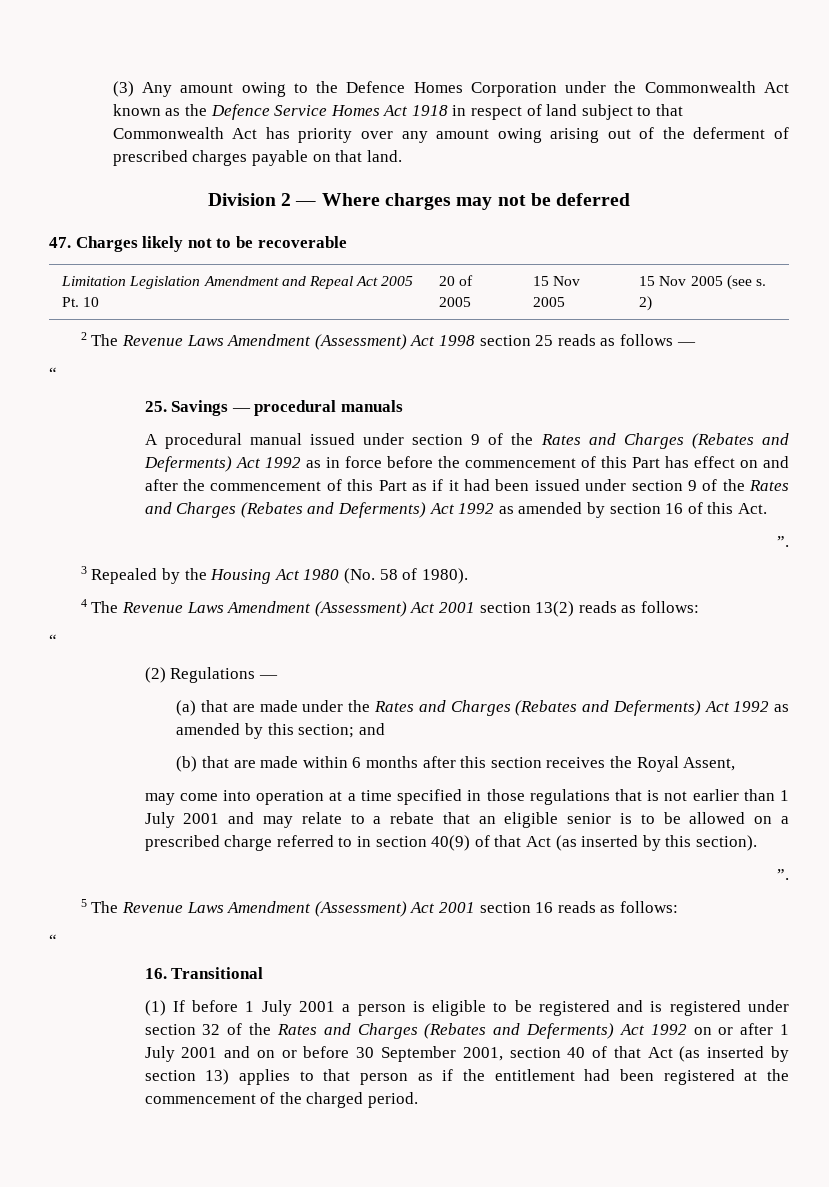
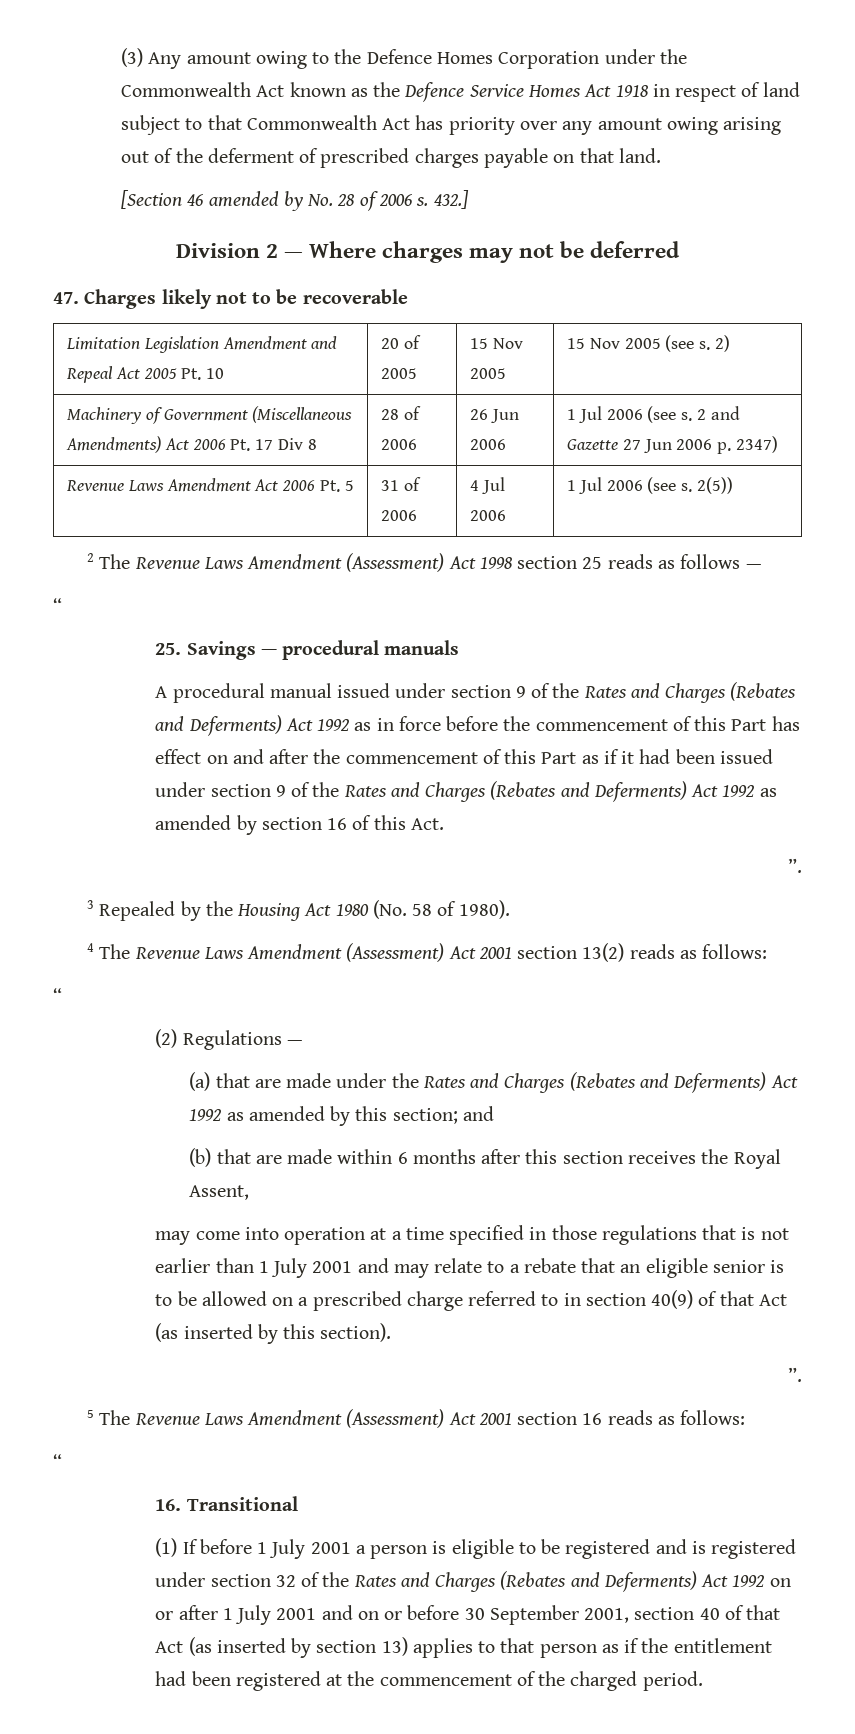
(402, 156) none -> [121,190,469,211] // [Section 46 amended by No. 28 of 2006 s. 432.]
(653, 303) none -> [67,406,353,424] [66,436,317,453] [381,406,421,420] [381,439,418,450] [470,409,519,423] [470,439,507,450] [567,406,740,423] [567,436,778,454] [66,478,354,492] [381,477,421,491] [381,510,418,521] [470,477,505,494] [470,510,507,521] [567,477,733,494] // Machinery of Government (Miscellaneous Amendments) Act 2006 Pt. 17 Div 8 | 28 of 2006 | 26 Jun 2006 | 1 Jul 2006 (see s. 2 and Gazette 27 Jun 2006 p. 2347) // Revenue Laws Amendment Act 2006 Pt. 5 | 31 of 2006 | 4 Jul 2006 | 1 Jul 2006 (see s. 2(5))

